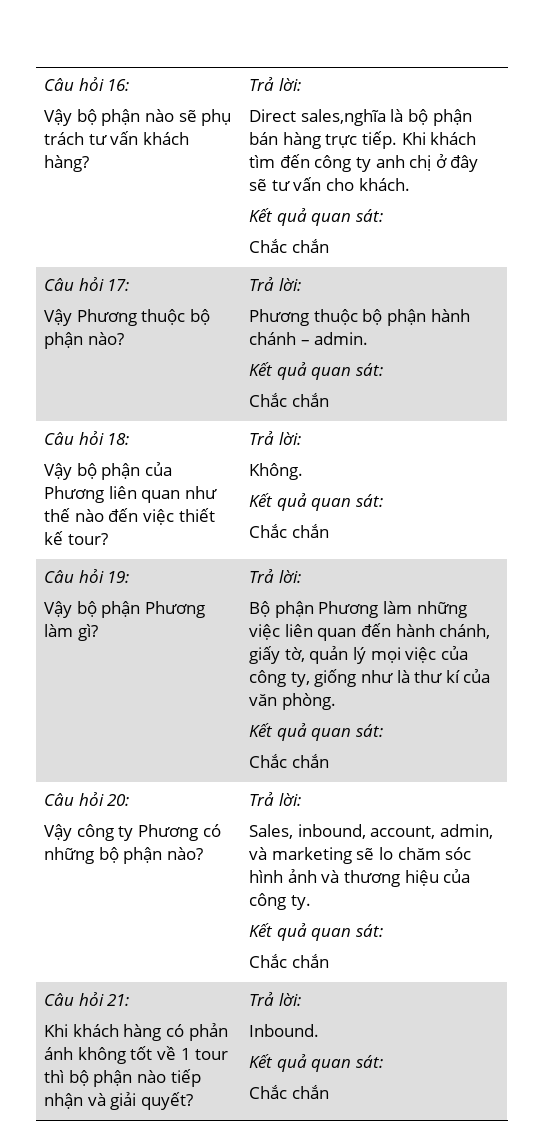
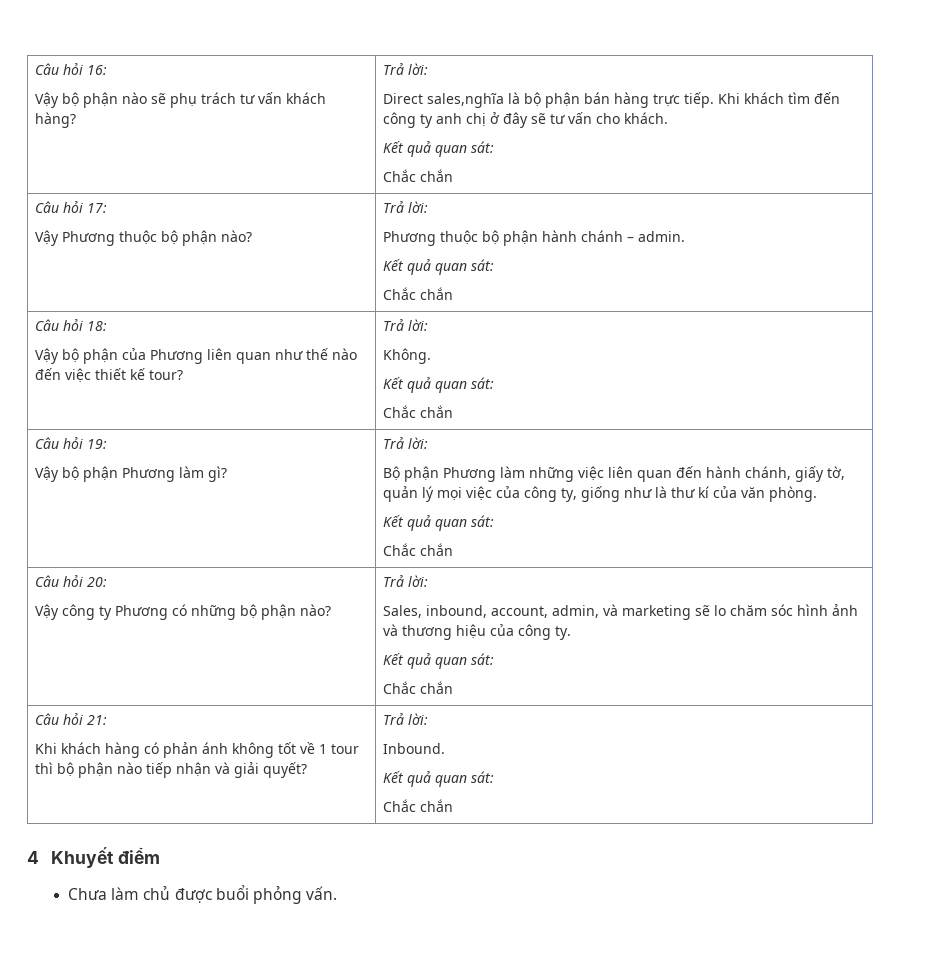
(329, 1092) none -> [27,847,160,868] [68,885,338,904] // 4 Khuyết điểm // Chưa làm chủ được buổi phỏng vấn.

